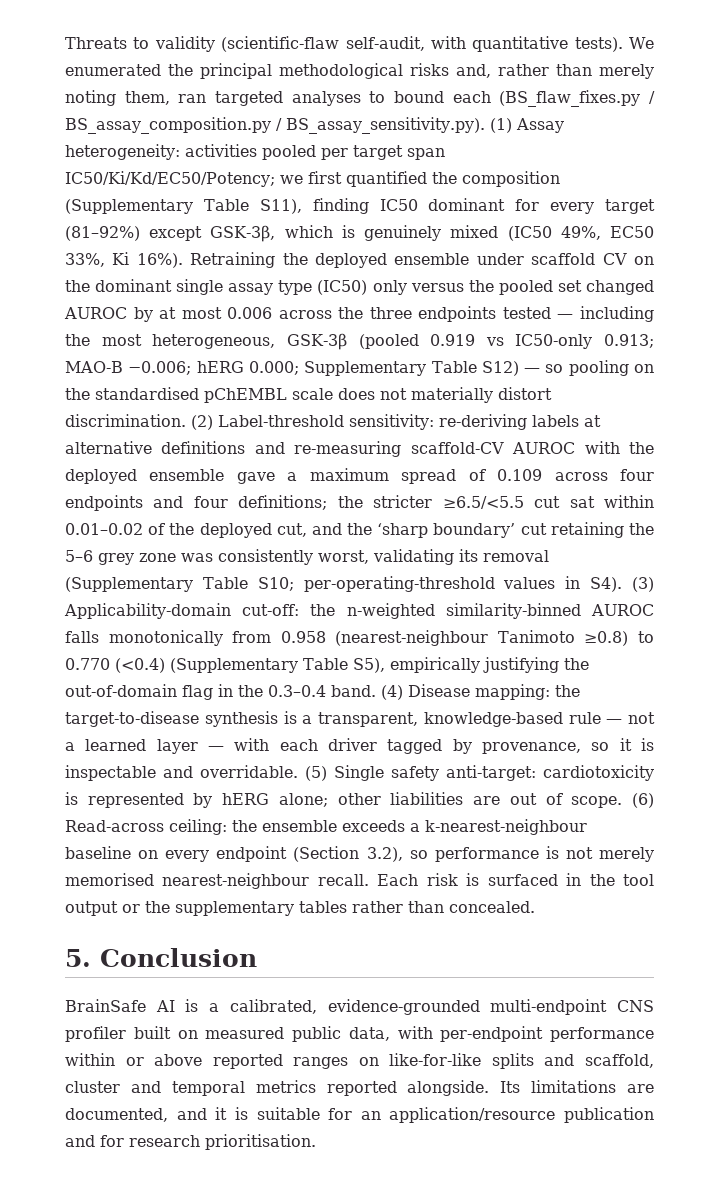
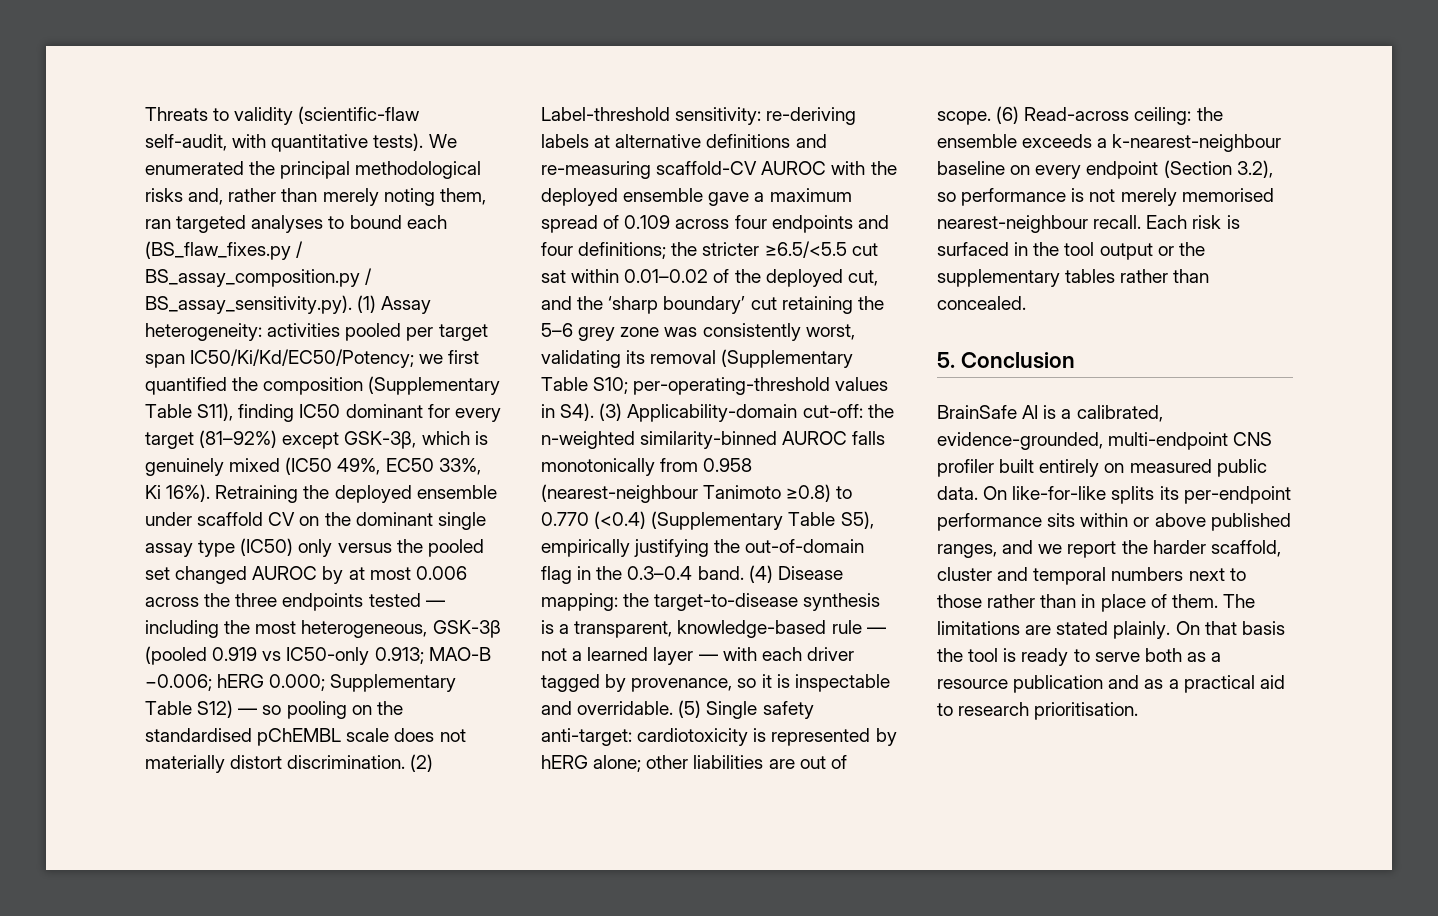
[327,999,480,1015] evidence-grounded -> [937,432,1103,450] evidence-grounded,
(171, 1032) none -> [1039,459,1100,477] entirely
[348,1026,433,1041] data, with -> [937,486,1179,504] data. On like-for-like splits its
(654, 1034) none -> [1047,513,1076,527] sits
[212,1053,654,1069] [65,1080,654,1096] [65,1107,654,1123] [65,1135,124,1147] reported ranges on like-for-like splits and scaffold, cluster and temporal metrics reported alongside. Its limitations are documented, and it is suitable for an application/resource publication and for -> [1210,513,1291,531] [937,540,1281,558] [937,567,1246,585] [937,594,1255,612] [937,621,1285,639] [937,648,1222,666] [937,675,1285,693] [937,703,953,716] published ranges, and we report the harder scaffold, cluster and temporal numbers next to those rather than in place of them. The limitations are stated plainly. On that basis the tool is ready to serve both as a resource publication and as a practical aid to

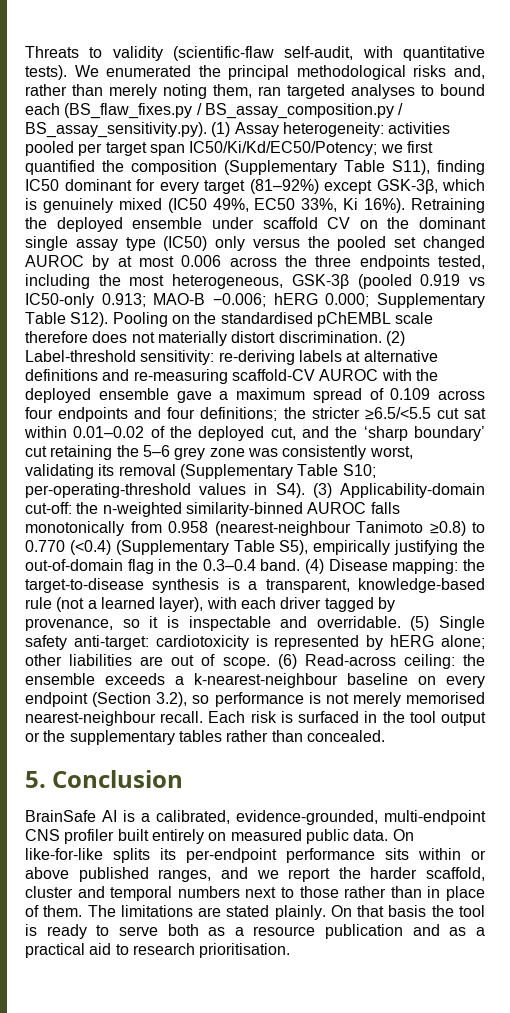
[368,593,445,607] tested — -> [437,255,485,269] tested,
[197,700,347,719] S12) — so pooling -> [70,312,168,327] S12). Pooling
(390, 735) none -> [25,331,88,343] therefore
[866,627,886,634] [541,647,718,665] — not a learned layer — -> [56,597,204,612] (not a learned layer),

